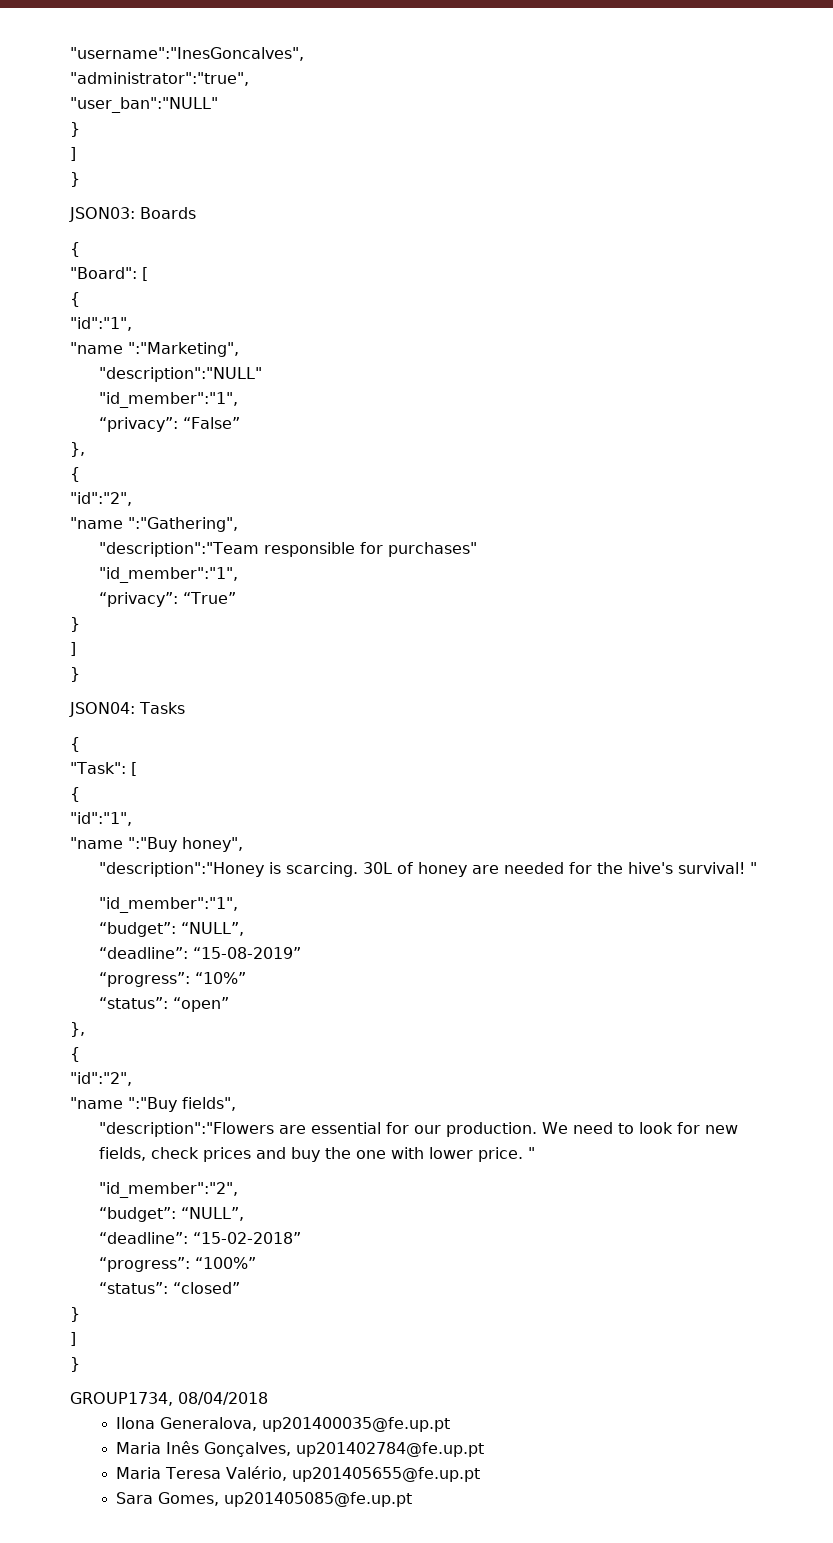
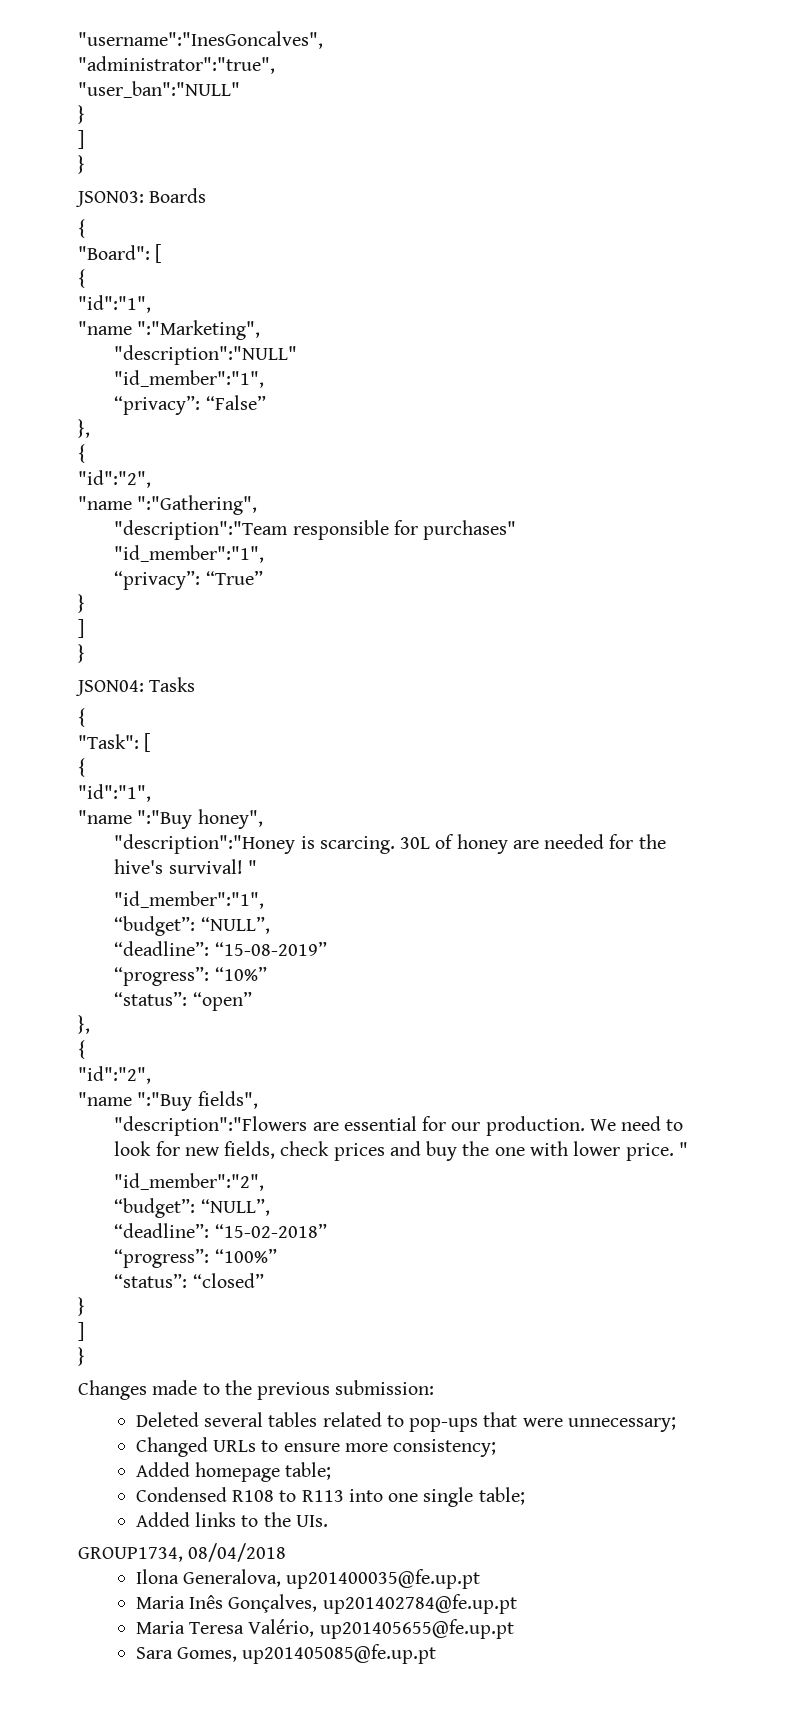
(80, 1364) none -> [78,1380,435,1400] [135,1412,676,1432] [135,1437,497,1457] [135,1462,332,1482] [135,1487,525,1507] [135,1512,328,1527] // Changes made to the previous submission: // Deleted several tables related to pop-ups that were unnecessary; // Changed URLs to ensure more consistency; // Added homepage table; // Condensed R108 to R113 into one single table; // Added links to the UIs.

